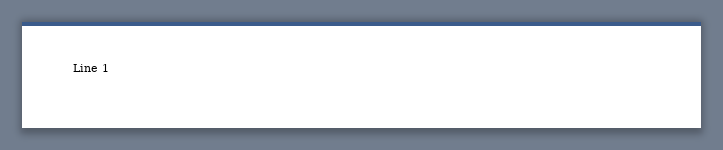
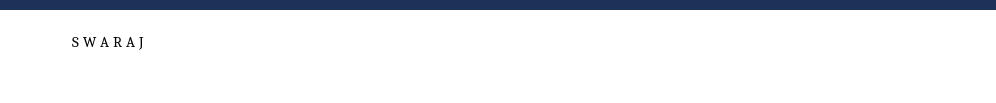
[73,64,109,72] Line 1 -> [72,37,144,50] S W A R A J

